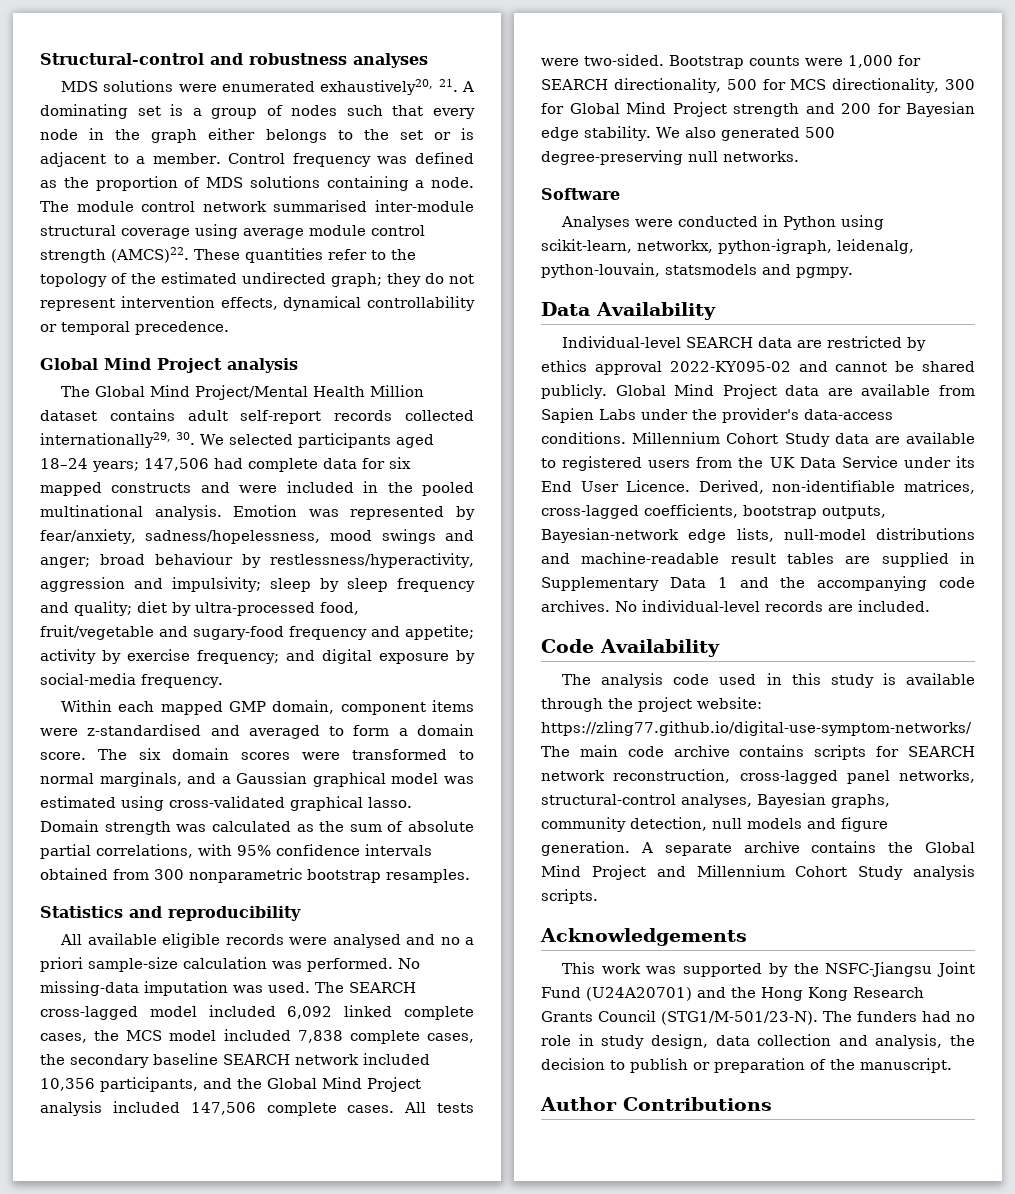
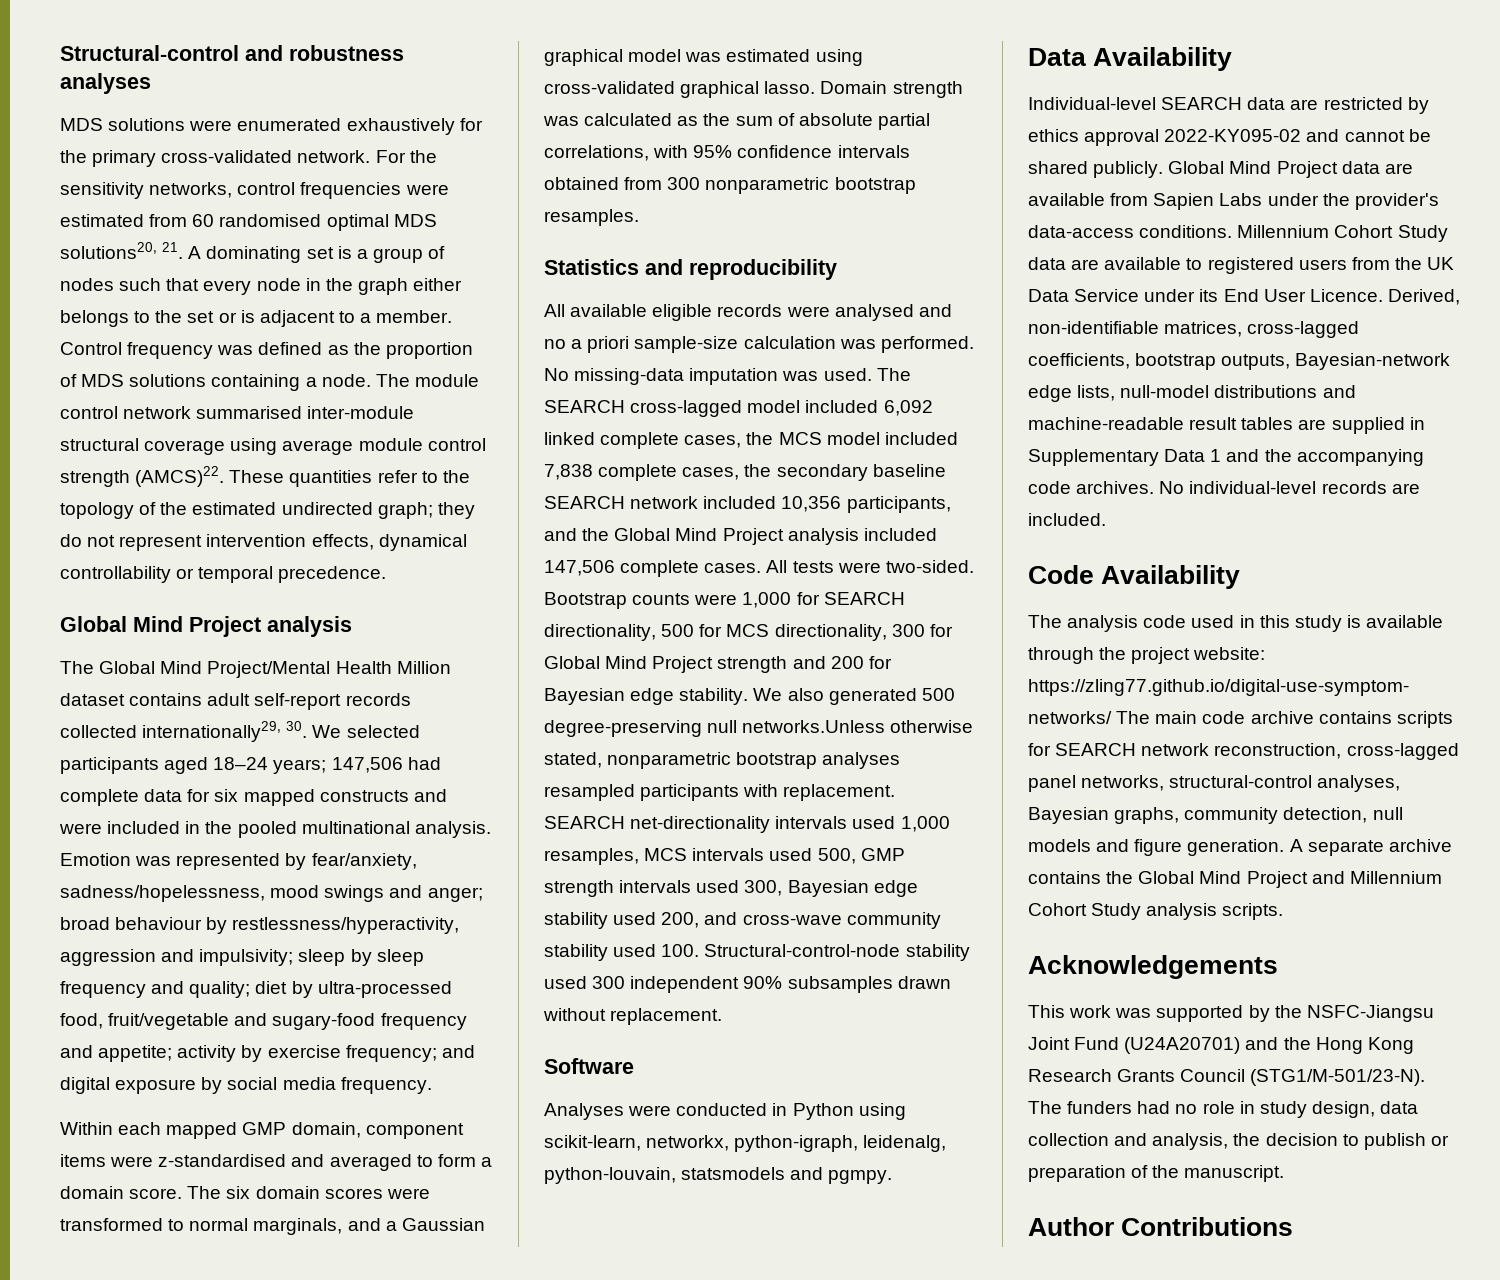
[320,79,434,95] exhaustively20, -> [346,118,483,135] [60,150,437,167] [60,182,449,199] [60,214,437,231] [60,242,157,259] exhaustively for the primary cross-validated network. For the sensitivity networks, control frequencies were estimated from 60 randomised optimal MDS solutions20,
[40,673,136,685] social-media -> [227,1077,336,1090] social media
[723,151,799,162] networks. -> [742,720,974,733] [544,752,901,769] [544,784,896,801] [544,816,950,833] [544,848,905,865] [544,880,918,897] [544,912,941,929] [544,944,970,961] [544,976,951,993] [543,1008,723,1025] networks.Unless otherwise stated, nonparametric bootstrap analyses resampled participants with replacement. SEARCH net-directionality intervals used 1,000 resamples, MCS intervals used 500, GMP strength intervals used 300, Bayesian edge stability used 200, and cross-wave community stability used 100. Structural-control-node stability used 300 independent 90% subsamples drawn without replacement.

